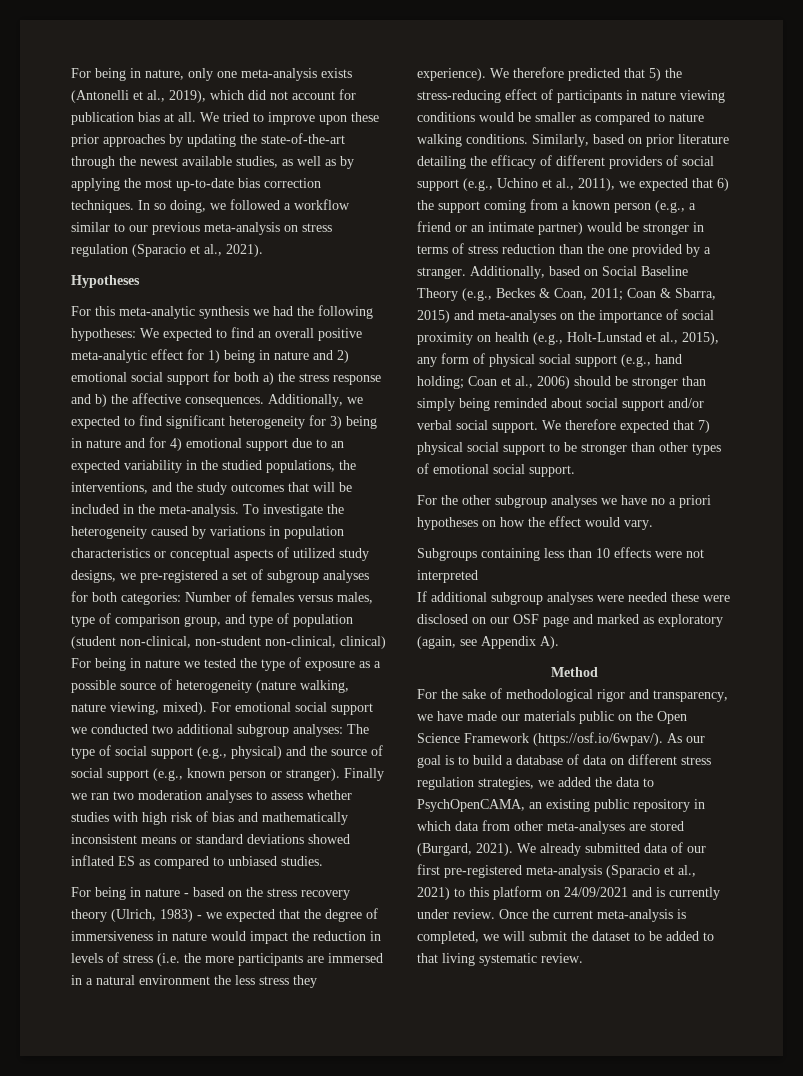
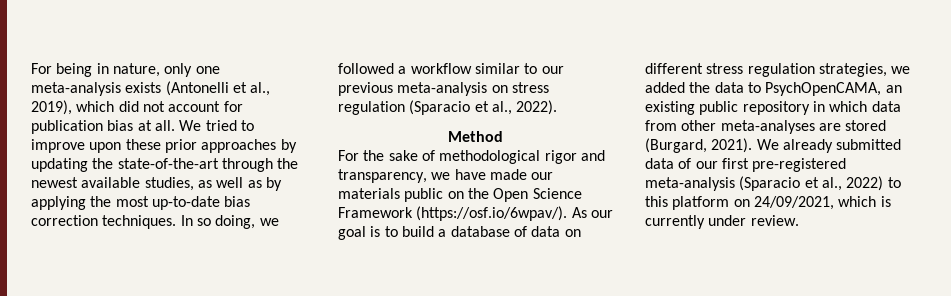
[226,244,263,257] [71,275,140,288] [71,305,373,319] [71,327,362,341] [71,349,349,363] [71,371,381,385] [71,393,363,407] [71,415,377,429] [71,437,344,451] [71,460,356,473] [71,482,352,495] [71,504,344,517] [71,526,344,539] [71,547,369,561] [71,569,369,583] [71,591,373,605] [71,613,353,627] [71,636,386,649] [71,657,381,671] [71,679,349,693] [71,702,373,715] [71,724,369,737] [71,745,383,759] [71,768,384,781] [71,790,352,803] [71,811,348,825] [71,834,350,844] [71,855,323,869] [71,887,350,900] [71,908,378,922] [71,931,381,944] [71,952,383,966] [71,975,317,988] [417,67,682,81] [417,89,725,103] [417,112,704,125] [417,134,729,147] [417,155,714,169] [417,178,729,191] [417,199,696,213] [417,221,704,235] [417,243,711,257] [417,266,688,279] [417,288,716,301] [417,309,714,323] [417,332,719,345] [417,353,682,367] [417,376,706,389] [417,398,704,411] [417,419,710,433] [417,442,721,455] [417,463,575,477] [417,495,711,508] [417,516,653,530] [417,547,704,561] [417,570,478,583] [417,591,730,605] [417,614,723,627] [417,636,559,649] 2021). // Hypotheses // For this meta-analytic synthesis we had the following hypotheses: We expected to find an overall positive meta-analytic effect for 1) being in nature and 2) emotional social support for both a) the stress response and b) the affective consequences. Additionally, we expected to find significant heterogeneity for 3) being in nature and for 4) emotional support due to an expected variability in the studied populations, the interventions, and the study outcomes that will be included in the meta-analysis. To investigate the heterogeneity caused by variations in population characteristics or conceptual aspects of utilized study designs, we pre-registered a set of subgroup analyses for both categories: Number of females versus males, type of comparison group, and type of population (student non-clinical, non-student non-clinical, clinical) For being in nature we tested the type of exposure as a possible source of heterogeneity (nature walking, nature viewing, mixed). For emotional social support we conducted two additional subgroup analyses: The type of social support (e.g., physical) and the source of social support (e.g., known person or stranger). Finally we ran two moderation analyses to assess whether studies with high risk of bias and mathematically inconsistent means or standard deviations showed inflated ES as compared to unbiased studies. // For being in nature - based on the stress recovery theory (Ulrich, 1983) - we expected that the degree of immersiveness in nature would impact the reduction in levels of stress (i.e. the more participants are immersed in a natural environment the less stress they experience). We therefore predicted that 5) the stress-reducing effect of participants in nature viewing conditions would be smaller as compared to nature walking conditions. Similarly, based on prior literature detailing the efficacy of different providers of social support (e.g., Uchino et al., 2011), we expected that 6) the support coming from a known person (e.g., a friend or an intimate partner) would be stronger in terms of stress reduction than the one provided by a stranger. Additionally, based on Social Baseline Theory (e.g., Beckes & Coan, 2011; Coan & Sbarra, 2015) and meta-analyses on the importance of social proximity on health (e.g., Holt-Lunstad et al., 2015), any form of physical social support (e.g., hand holding; Coan et al., 2006) should be stronger than simply being reminded about social support and/or verbal social support. We therefore expected that 7) physical social support to be stronger than other types of emotional social support. // For the other subgroup analyses we have no a priori hypotheses on how the effect would vary. // Subgroups containing less than 10 effects were not interpreted // If additional subgroup analyses were needed these were disclosed on our OSF page and marked as exploratory (again, see Appendix A). -> [516,100,558,115] 2022).
[417,887,450,900] 2021) -> [846,176,884,191] 2022)
[564,887,652,897] 24/09/2021 and -> [753,196,877,210] 24/09/2021, which
[499,909,686,922] [417,931,714,944] [417,953,583,966] Once the current meta-analysis is completed, we will submit the dataset to be added to that living systematic review. -> (799, 220) none

